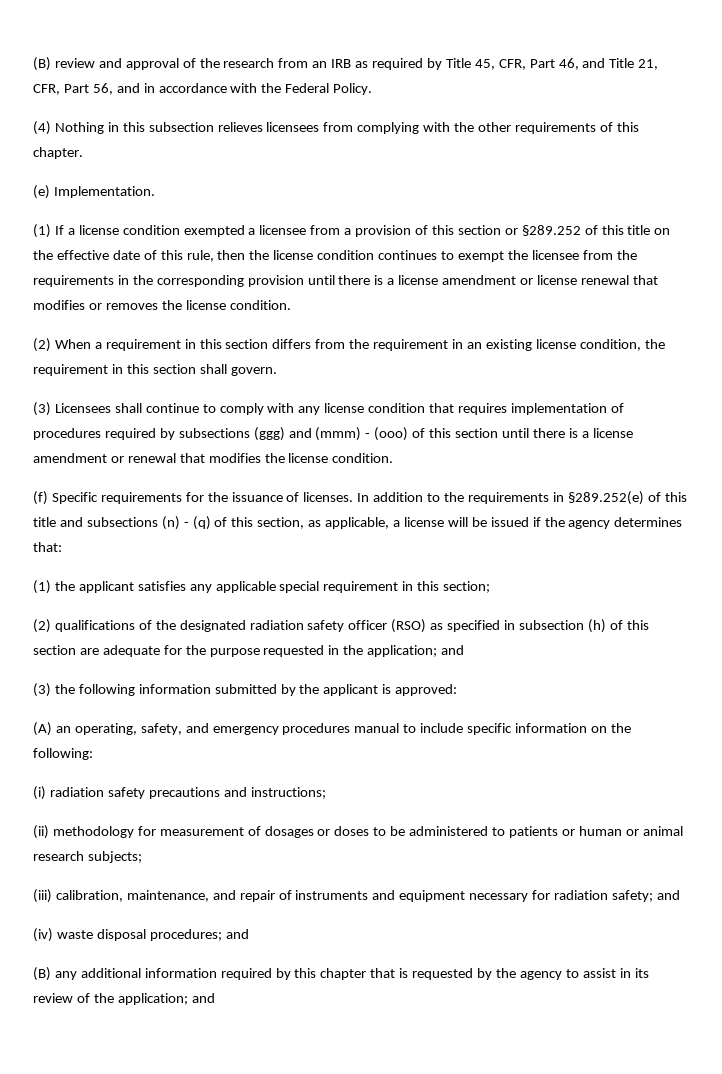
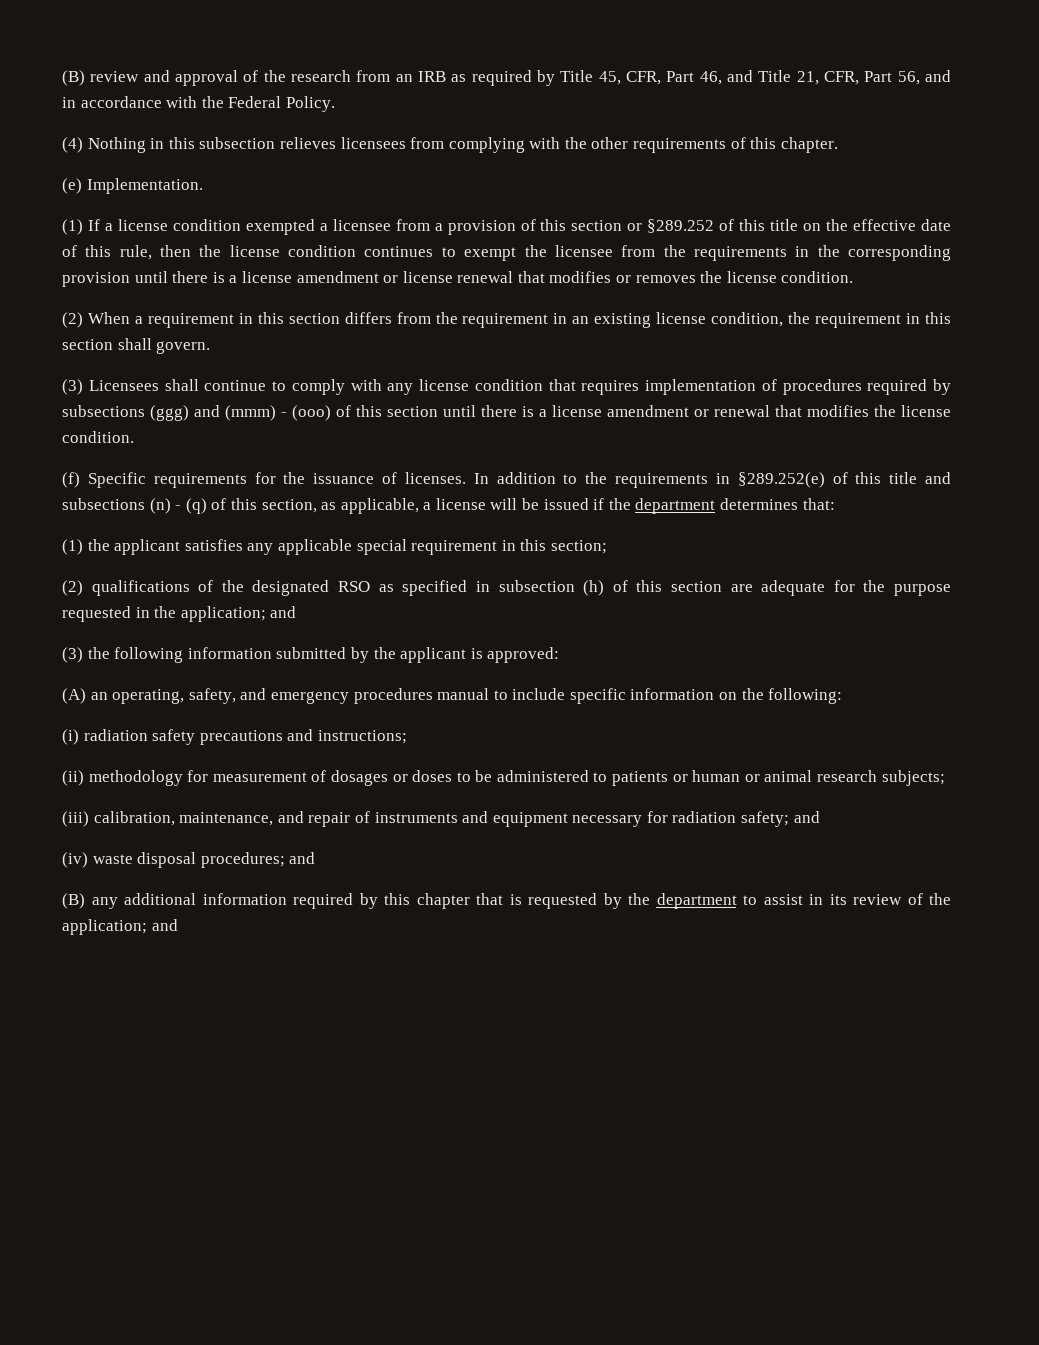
[568,520,611,529] agency -> [635,498,716,514] department
[249,619,427,633] radiation safety officer (RSO) -> [338,581,371,592] RSO
[519,971,562,980] agency -> [656,893,737,909] department

